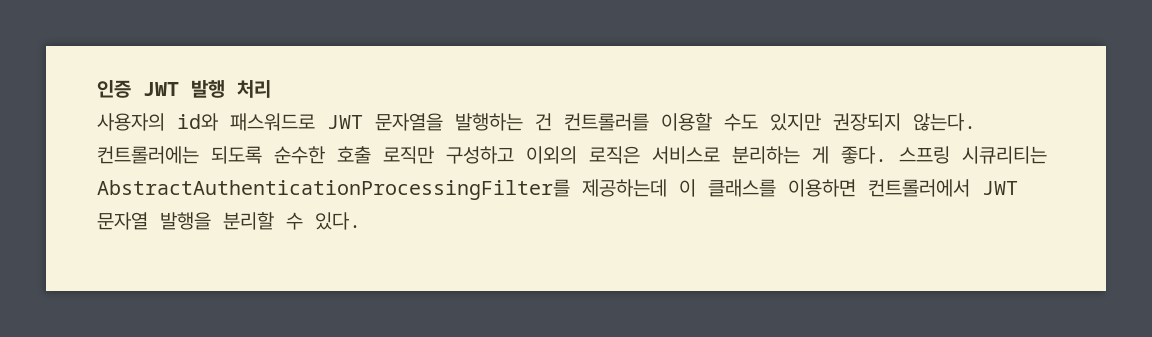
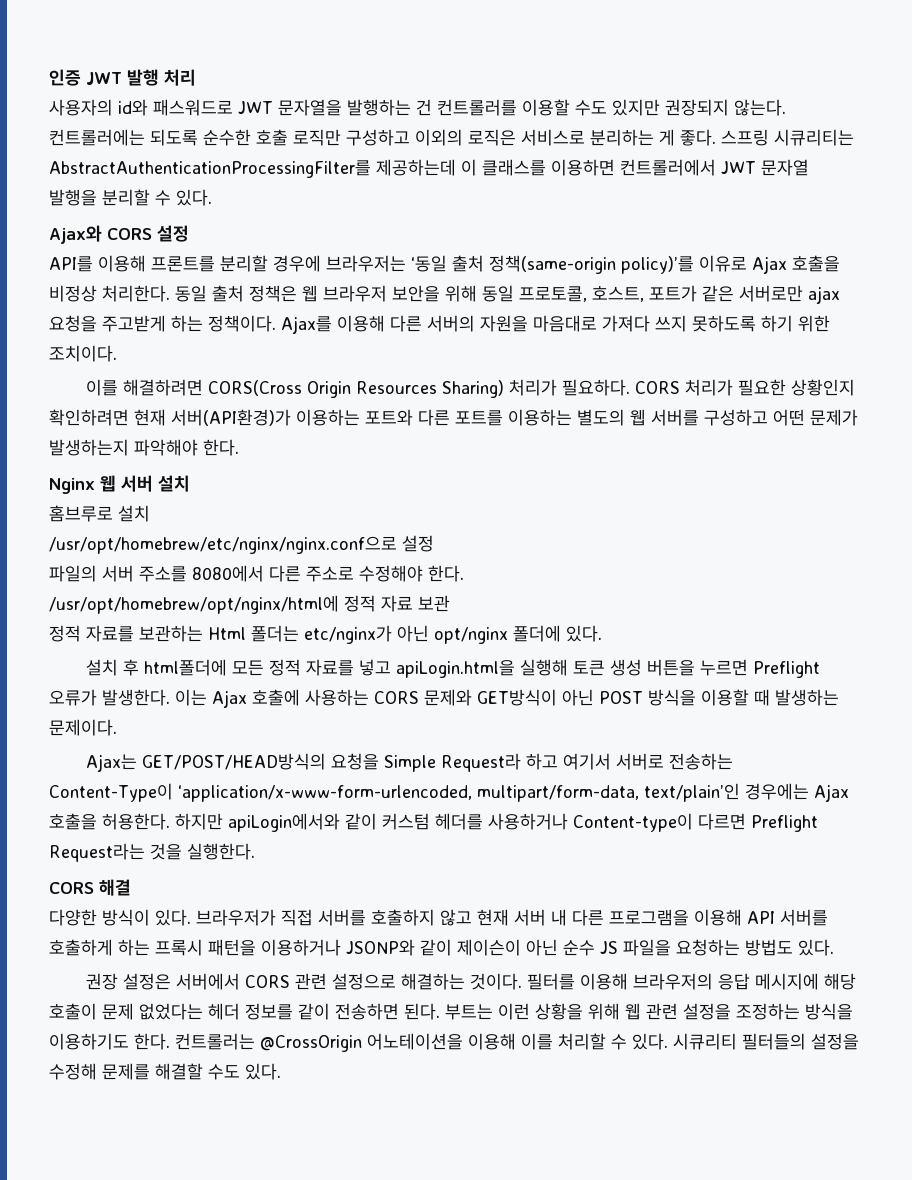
(361, 221) none -> [49,225,189,244] [49,255,840,274] [49,285,840,304] [49,315,830,334] [49,345,117,362] [85,379,855,398] [49,409,858,426] [49,439,239,456] [49,475,190,494] [49,505,150,522] [49,535,434,554] [49,565,464,582] [49,595,450,614] [49,625,602,644] [85,659,820,678] [49,689,839,708] [49,719,117,736] [85,753,733,772] [49,783,849,802] [49,813,818,832] [49,843,255,862] [49,879,131,896] [49,909,828,926] [49,939,834,956] [85,973,856,990] [49,1003,853,1020] [49,1033,859,1052] [49,1063,281,1080] // Ajax와 CORS 설정 // API를 이용해 프론트를 분리할 경우에 브라우저는 ‘동일 출처 정책(same-origin policy)’를 이유로 Ajax 호출을 비정상 처리한다. 동일 출처 정책은 웹 브라우저 보안을 위해 동일 프로토콜, 호스트, 포트가 같은 서버로만 ajax 요청을 주고받게 하는 정책이다. Ajax를 이용해 다른 서버의 자원을 마음대로 가져다 쓰지 못하도록 하기 위한 조치이다. // 이를 해결하려면 CORS(Cross Origin Resources Sharing) 처리가 필요하다. CORS 처리가 필요한 상황인지 확인하려면 현재 서버(API환경)가 이용하는 포트와 다른 포트를 이용하는 별도의 웹 서버를 구성하고 어떤 문제가 발생하는지 파악해야 한다. // Nginx 웹 서버 설치 // 홈브루로 설치 // /usr/opt/homebrew/etc/nginx/nginx.conf으로 설정 // 파일의 서버 주소를 8080에서 다른 주소로 수정해야 한다. // /usr/opt/homebrew/opt/nginx/html에 정적 자료 보관 // 정적 자료를 보관하는 Html 폴더는 etc/nginx가 아닌 opt/nginx 폴더에 있다. // 설치 후 html폴더에 모든 정적 자료를 넣고 apiLogin.html을 실행해 토큰 생성 버튼을 누르면 Preflight 오류가 발생한다. 이는 Ajax 호출에 사용하는 CORS 문제와 GET방식이 아닌 POST 방식을 이용할 때 발생하는 문제이다. // Ajax는 GET/POST/HEAD방식의 요청을 Simple Request라 하고 여기서 서버로 전송하는 Content-Type이 ‘application/x-www-form-urlencoded, multipart/form-data, text/plain’인 경우에는 Ajax 호출을 허용한다. 하지만 apiLogin에서와 같이 커스텀 헤더를 사용하거나 Content-type이 다르면 Preflight Request라는 것을 실행한다. // CORS 해결 // 다양한 방식이 있다. 브라우저가 직접 서버를 호출하지 않고 현재 서버 내 다른 프로그램을 이용해 API 서버를 호출하게 하는 프록시 패턴을 이용하거나 JSONP와 같이 제이슨이 아닌 순수 JS 파일을 요청하는 방법도 있다. // 권장 설정은 서버에서 CORS 관련 설정으로 해결하는 것이다. 필터를 이용해 브라우저의 응답 메시지에 해당 호출이 문제 없었다는 헤더 정보를 같이 전송하면 된다. 부트는 이런 상황을 위해 웹 관련 설정을 조정하는 방식을 이용하기도 한다. 컨트롤러는 @CrossOrigin 어노테이션을 이용해 이를 처리할 수 있다. 시큐리티 필터들의 설정을 수정해 문제를 해결할 수도 있다.

